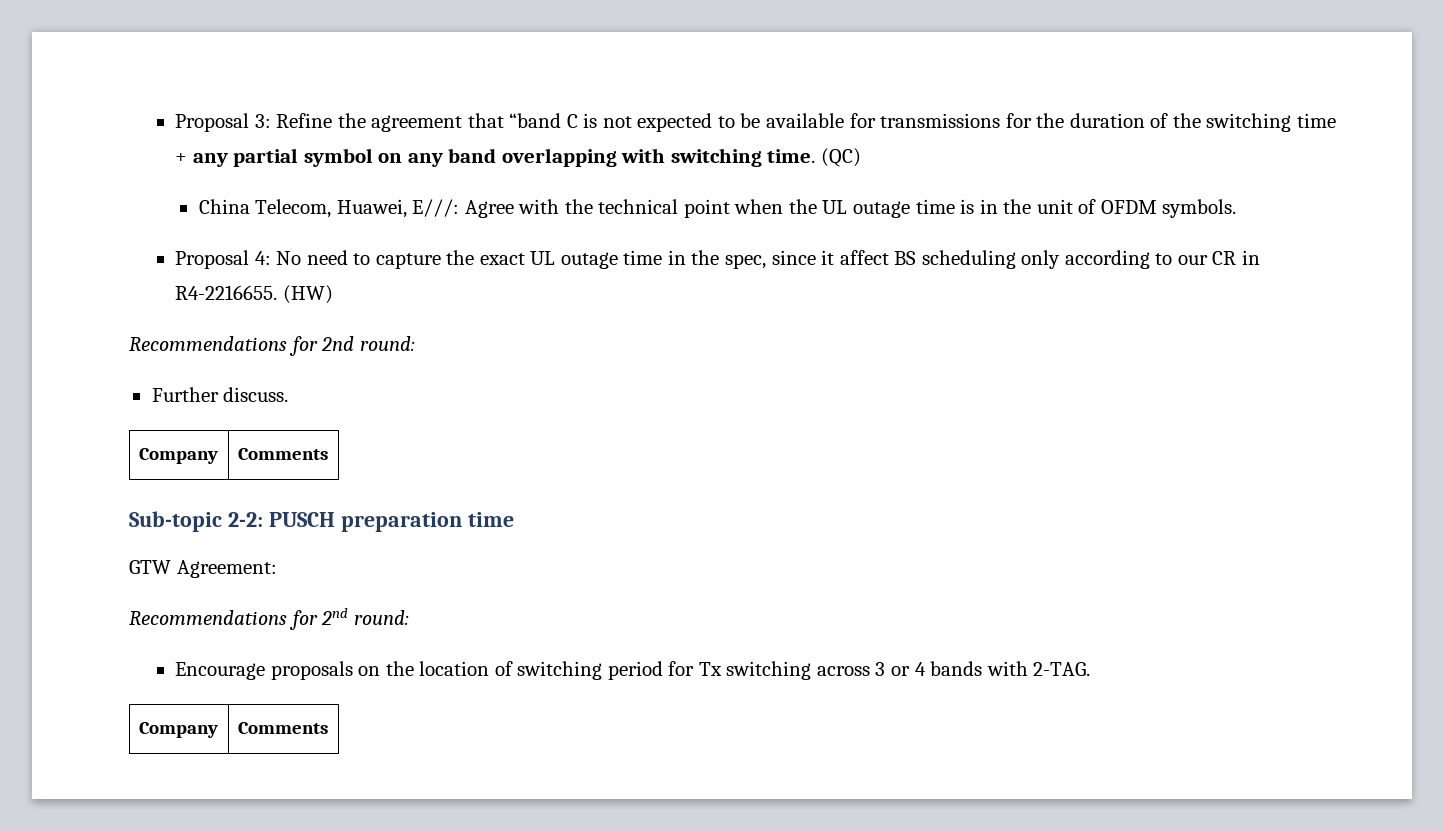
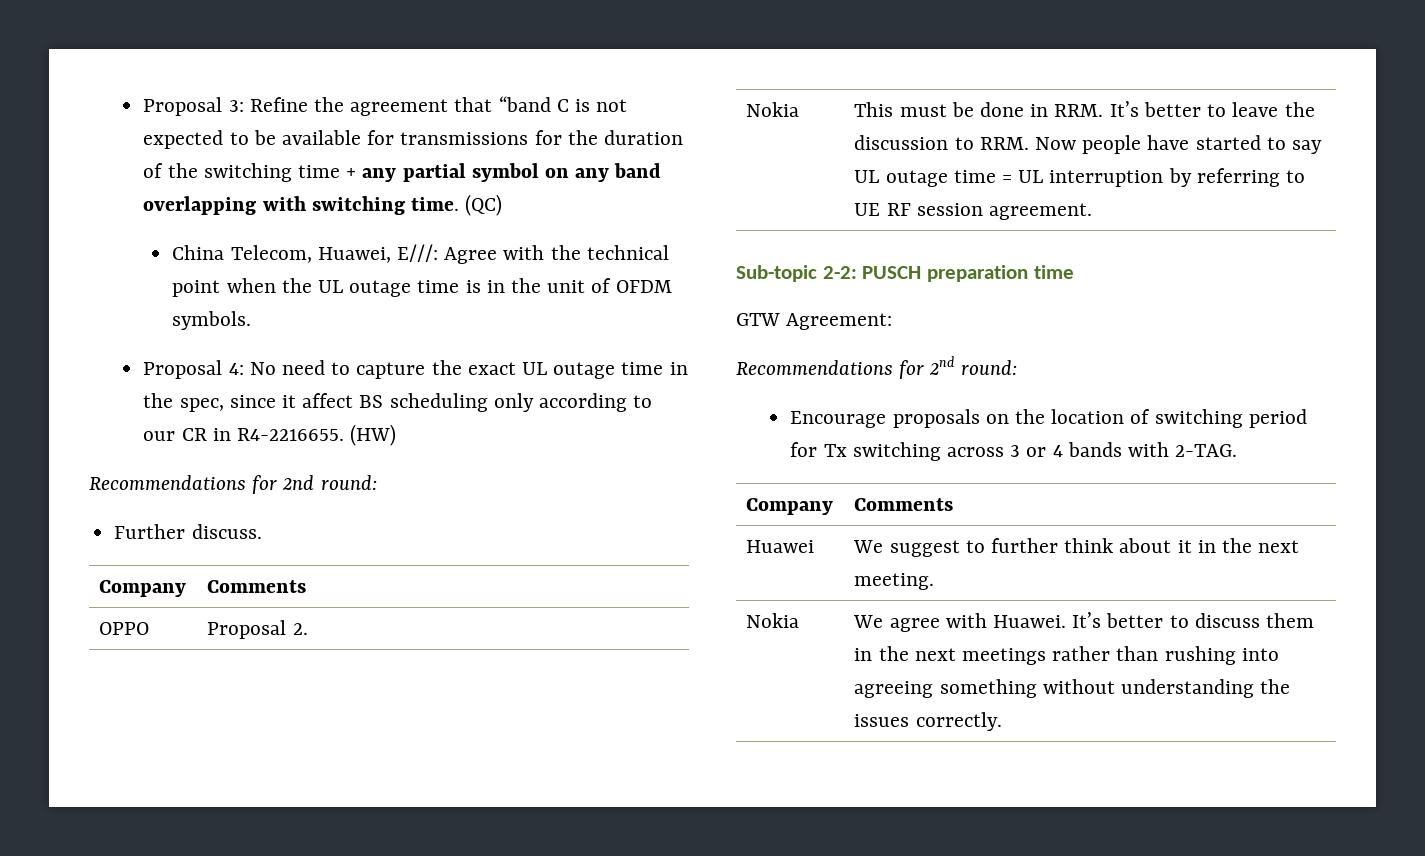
(328, 454) none -> [99,622,150,635] [207,620,308,639] [746,102,800,117] [854,101,1315,117] [854,135,1323,154] [854,168,1306,187] [854,203,1093,220] // OPPO | Proposal 2. // Nokia | This must be done in RRM. It’s better to leave the discussion to RRM. Now people have started to say UL outage time = UL interruption by referring to UE RF session agreement.
(328, 728) none -> [746,540,815,553] [853,538,1300,557] [854,573,935,590] [746,613,800,628] [853,612,1315,632] [854,646,1279,665] [854,679,1291,698] [854,712,1002,731] // Huawei | We suggest to further think about it in the next meeting. // Nokia | We agree with Huawei. It’s better to discuss them in the next meetings rather than rushing into agreeing something without understanding the issues correctly.

